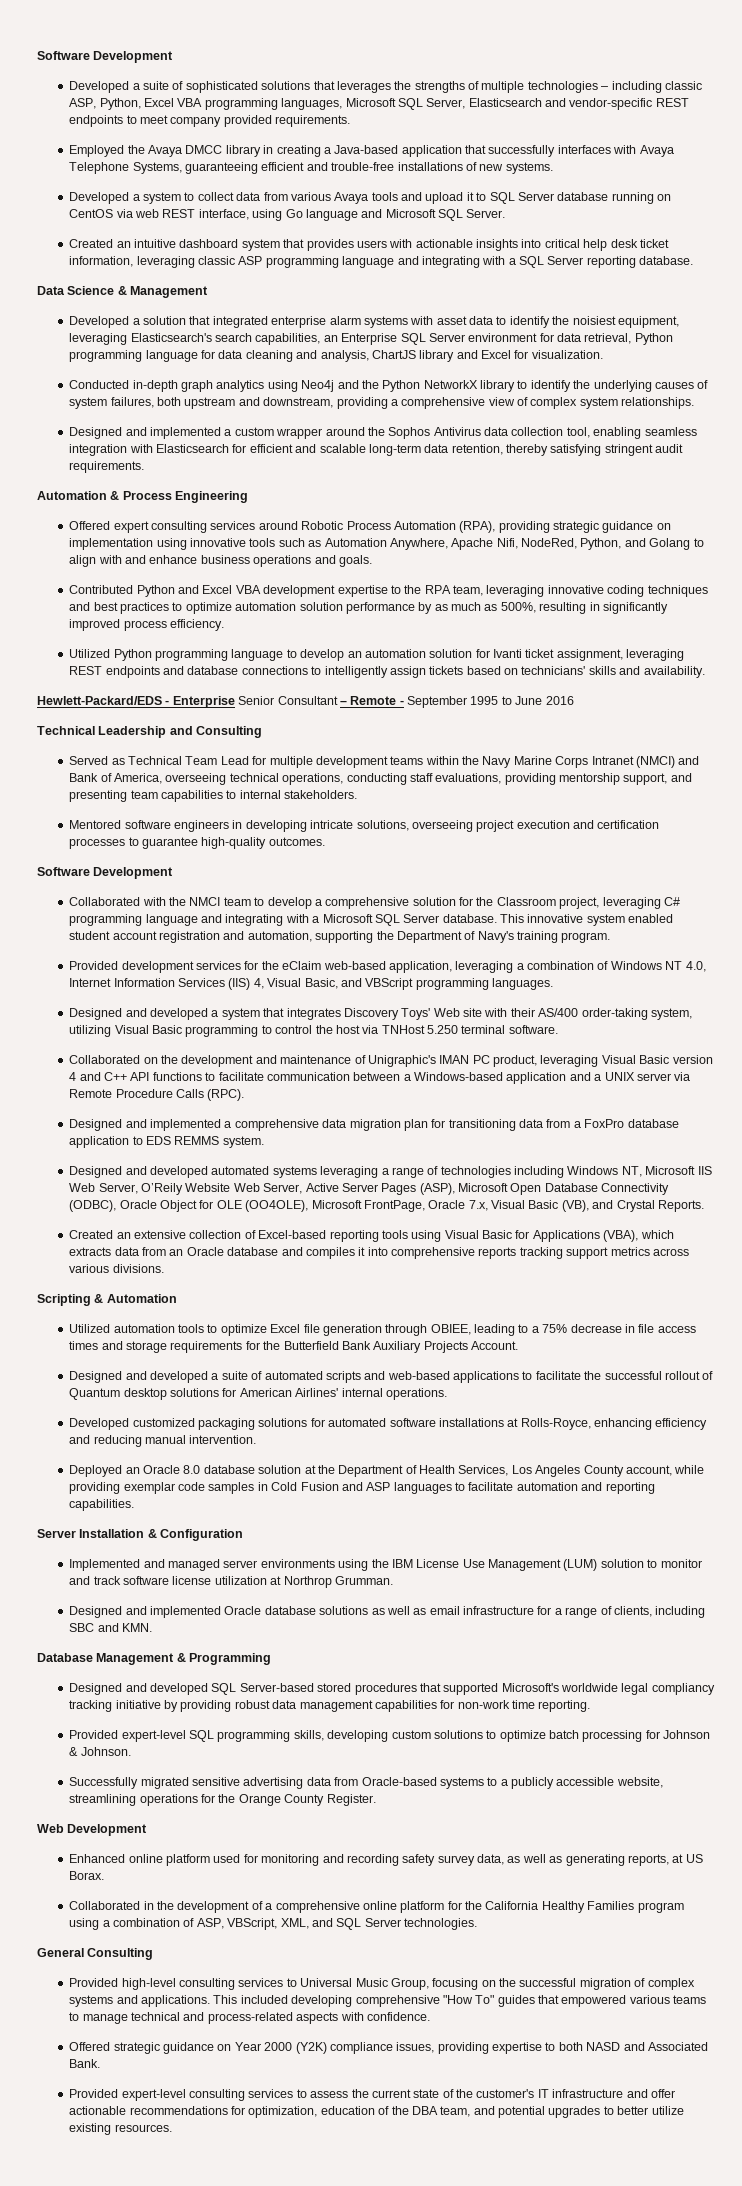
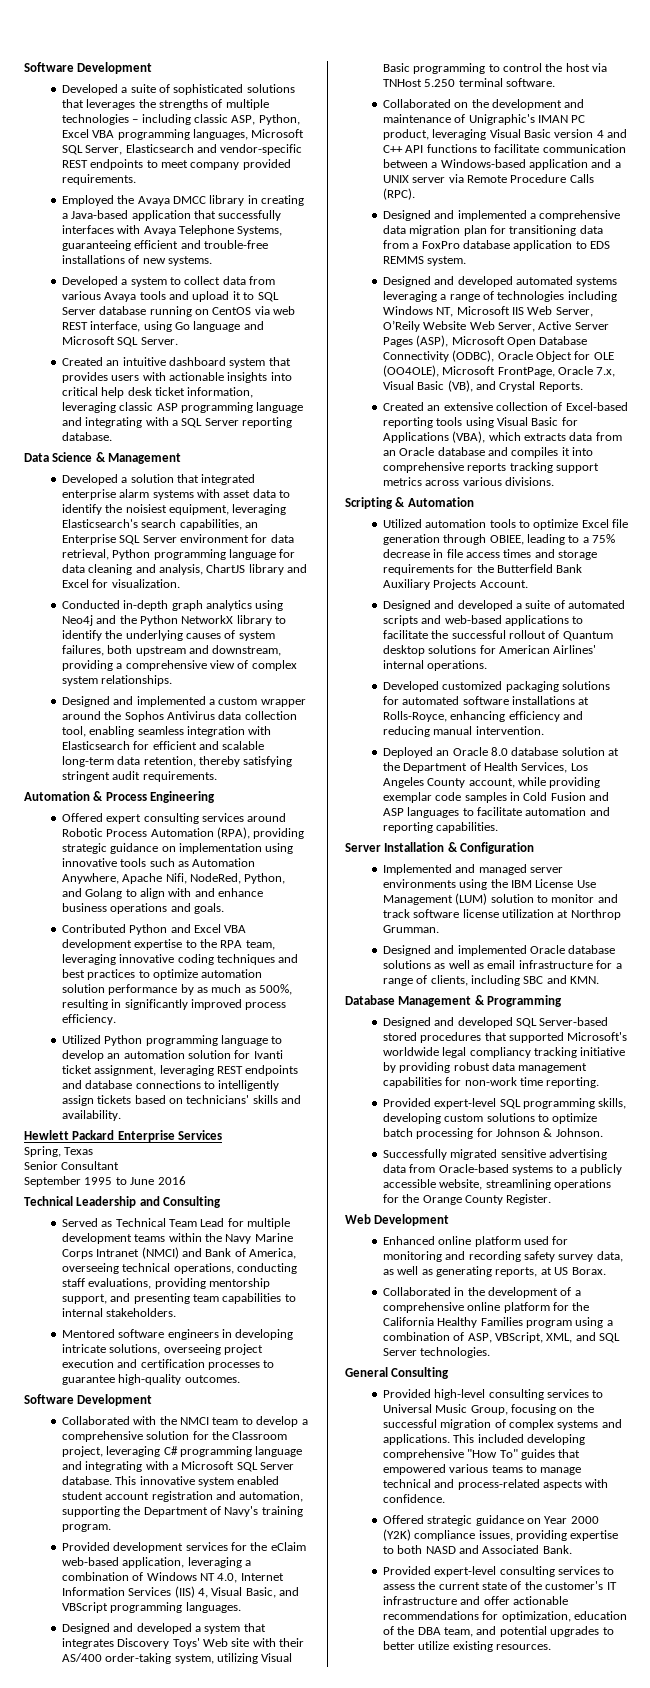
[37,696,235,708] Hewlett-Packard/EDS - Enterprise -> [24,1130,223,1142] [24,1146,94,1157] Hewlett Packard Enterprise Services // Spring, Texas //
[339,696,404,705] – Remote - -> (120, 1165) //

